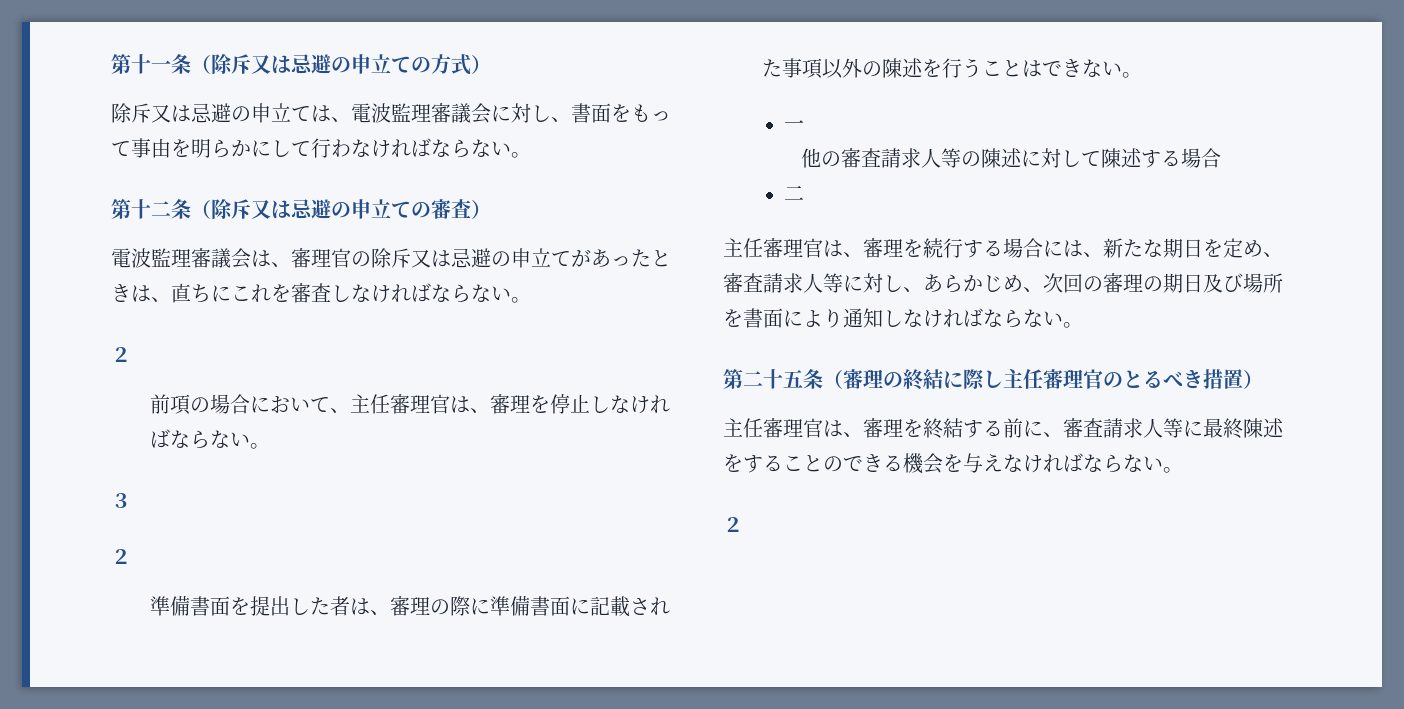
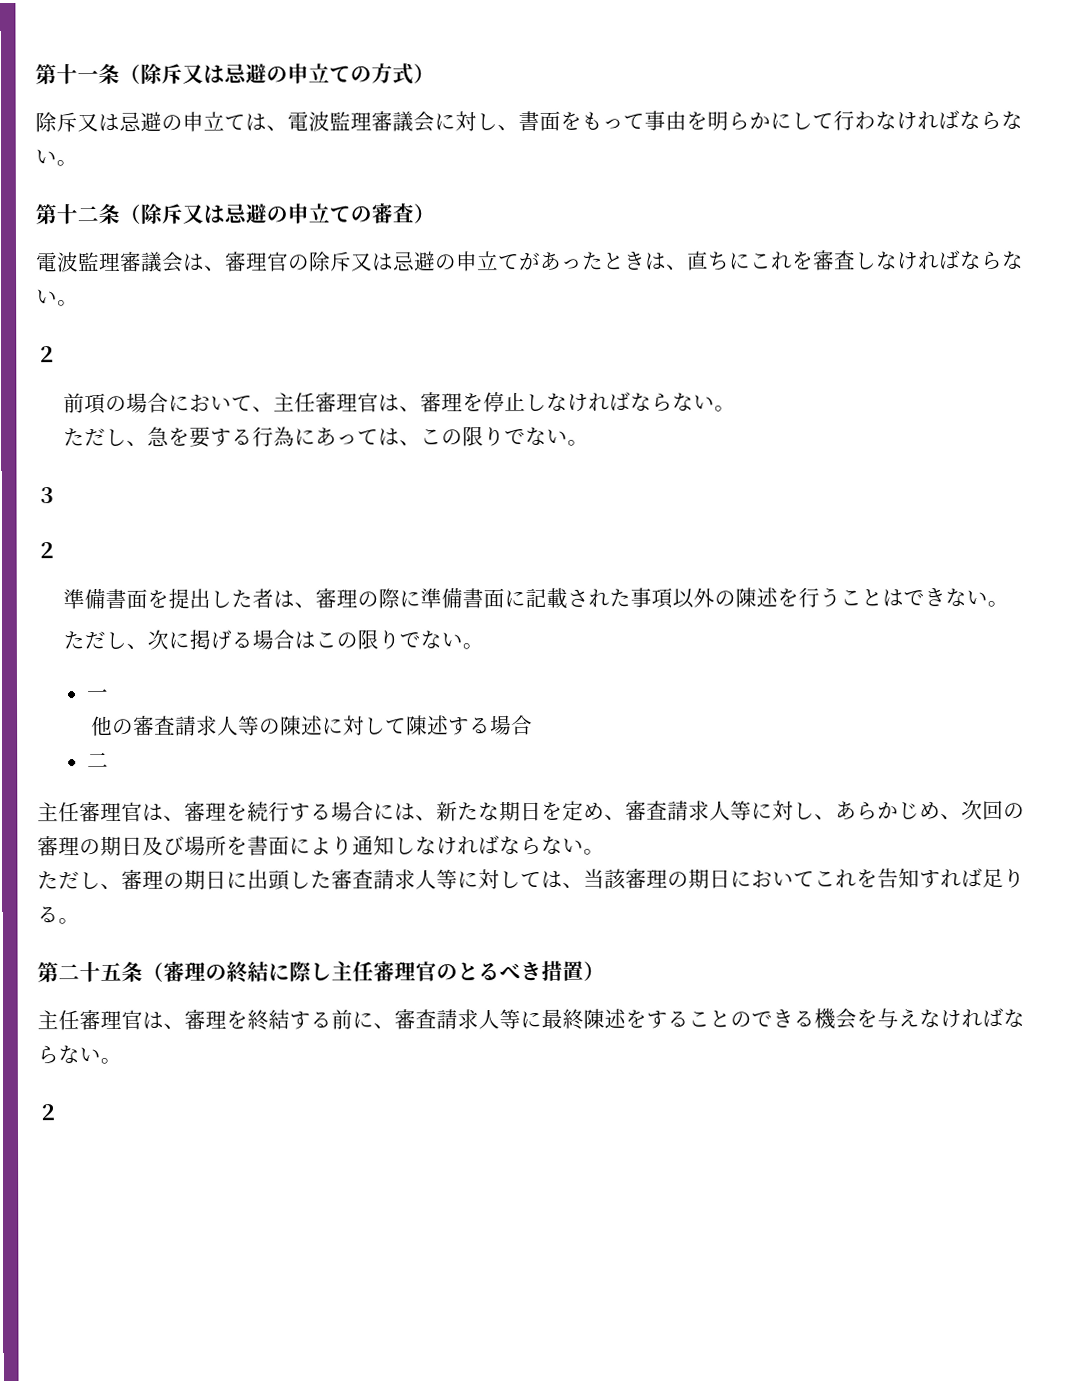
(271, 446) none -> [63,426,590,448] // ただし、急を要する行為にあっては、この限りでない。
(1143, 75) none -> [63,629,485,650] // ただし、次に掲げる場合はこの限りでない。
(1083, 325) none -> [37,867,1025,891] [37,906,80,925] // ただし、審理の期日に出頭した審査請求人等に対しては、当該審理の期日においてこれを告知すれば足りる。

